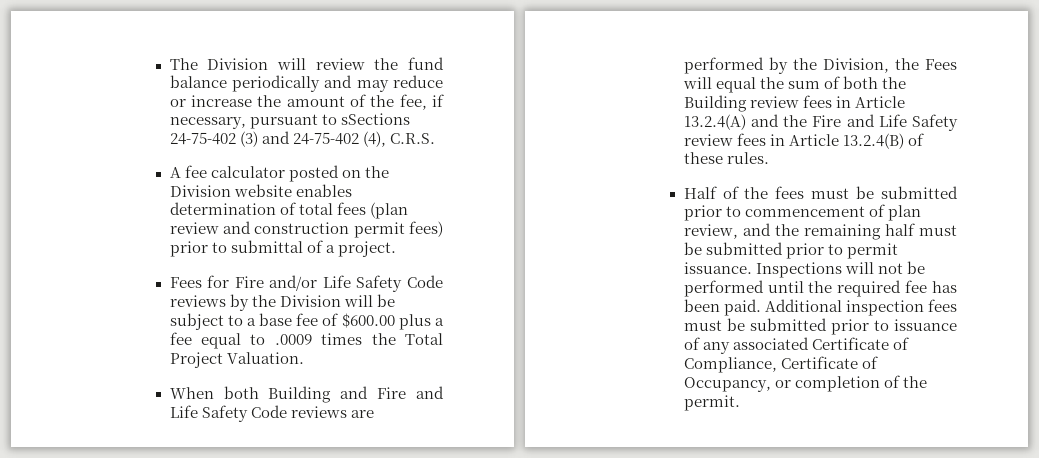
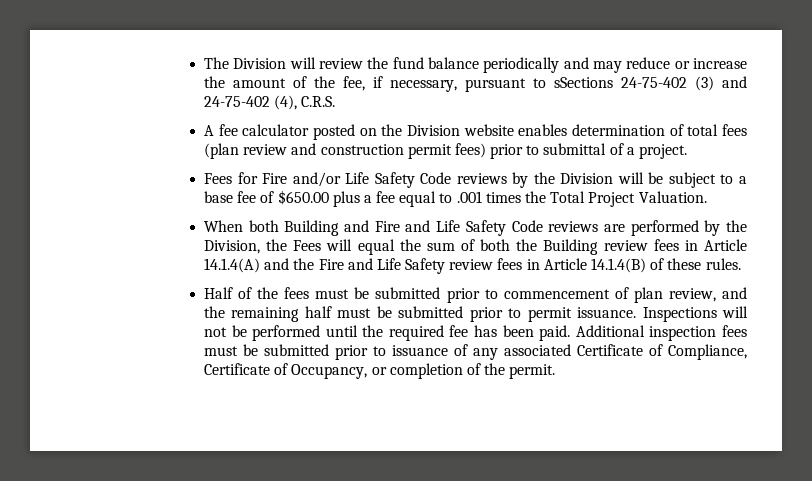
[341,313,395,328] $600.00 -> [277,190,329,205] $650.00
[274,334,312,345] .0009 -> [456,191,482,203] .001
[683,114,746,130] 13.2.4(A) -> [203,258,260,273] 14.1.4(A)
[842,133,904,149] 13.2.4(B) -> [590,258,646,273] 14.1.4(B)

